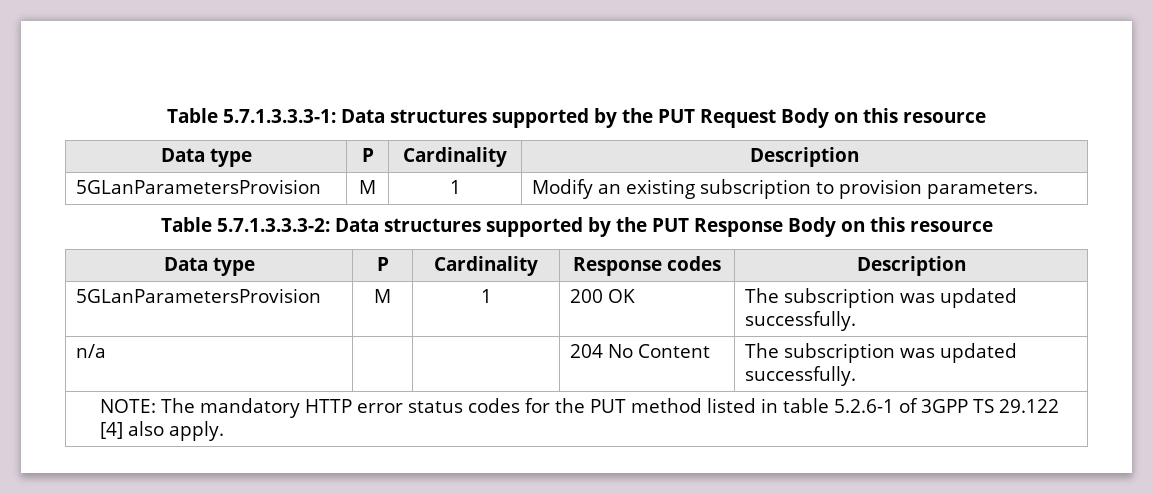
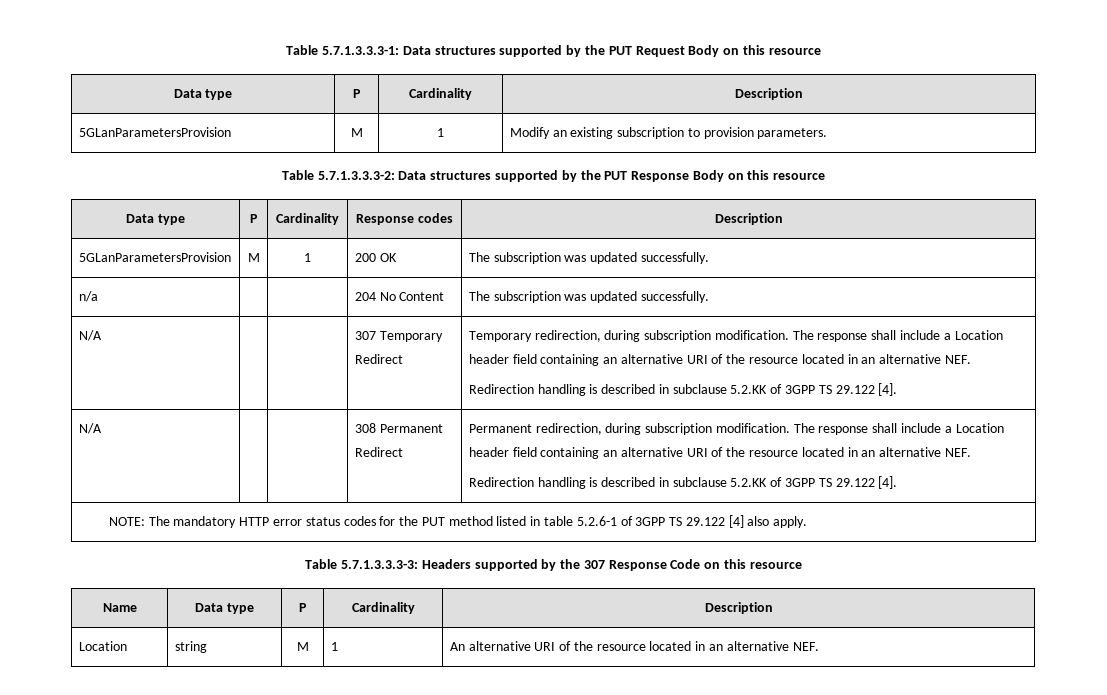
(856, 376) none -> [78,330,102,341] [354,331,443,342] [354,354,403,364] [468,330,1003,342] [468,354,971,366] [468,383,898,396] [78,423,102,434] [354,423,443,433] [354,447,403,457] [468,423,1004,435] [468,447,971,459] [468,476,898,489] // N/A | | | 307 Temporary Redirect | Temporary redirection, during subscription modification. The response shall include a Location header field containing an alternative URI of the resource located in an alternative NEF. // Redirection handling is described in subclause 5.2.KK of 3GPP TS 29.122 [4]. // N/A | | | 308 Permanent Redirect | Permanent redirection, during subscription modification. The response shall include a Location header field containing an alternative URI of the resource located in an alternative NEF. // Redirection handling is described in subclause 5.2.KK of 3GPP TS 29.122 [4].
(225, 431) none -> [305,559,802,571] [102,603,137,612] [195,603,254,614] [299,603,307,612] [351,602,415,614] [704,602,773,614] [78,641,127,651] [174,641,207,653] [296,642,309,651] [330,642,338,651] [449,641,819,651] // Table 5.7.1.3.3.3-3: Headers supported by the 307 Response Code on this resource // Name | Data type | P | Cardinality | Description // Location | string | M | 1 | An alternative URI of the resource located in an alternative NEF.

